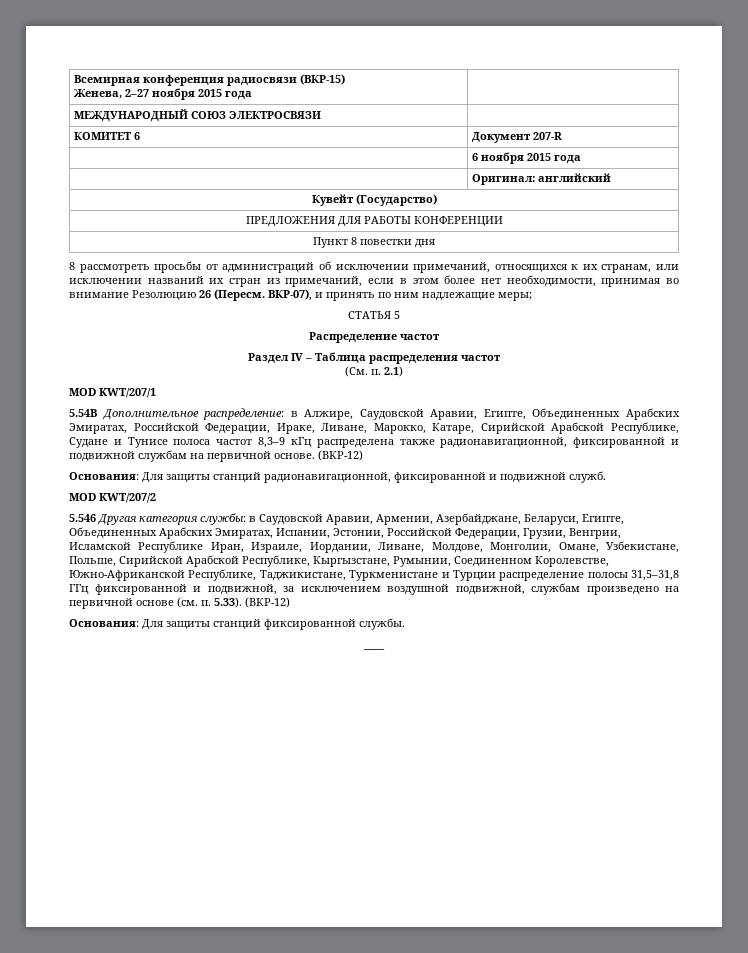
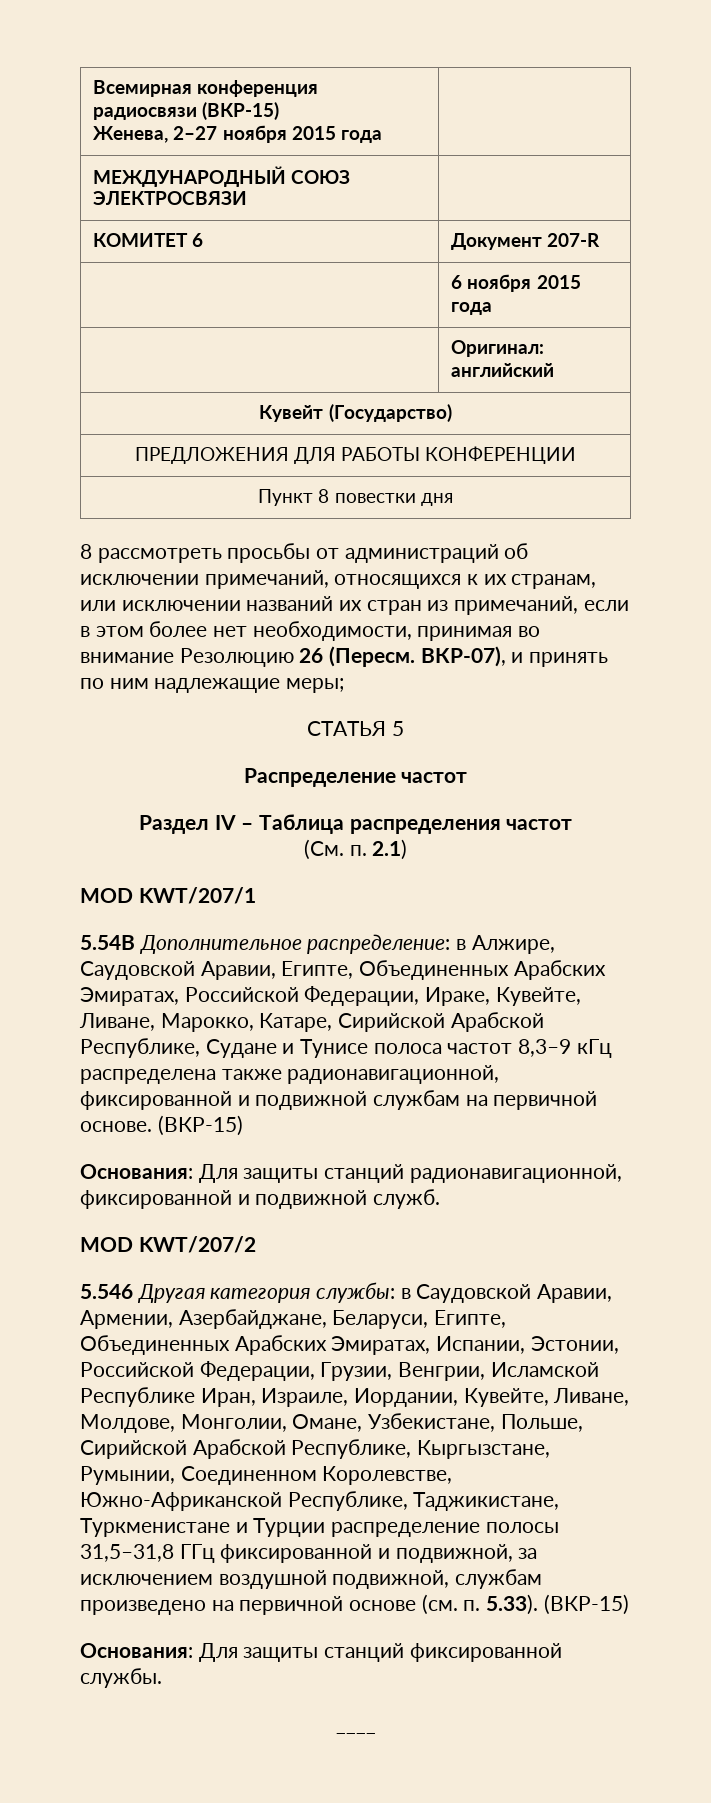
(315, 428) none -> [495,987,581,1006] Кувейте,
[318,450,363,461] (ВКР-12) -> [157,1115,243,1136] (ВКР-15)
(371, 547) none -> [463,1388,549,1407] Кувейте,
[245,597,290,608] (ВКР-12) -> [543,1594,629,1615] (ВКР-15)

